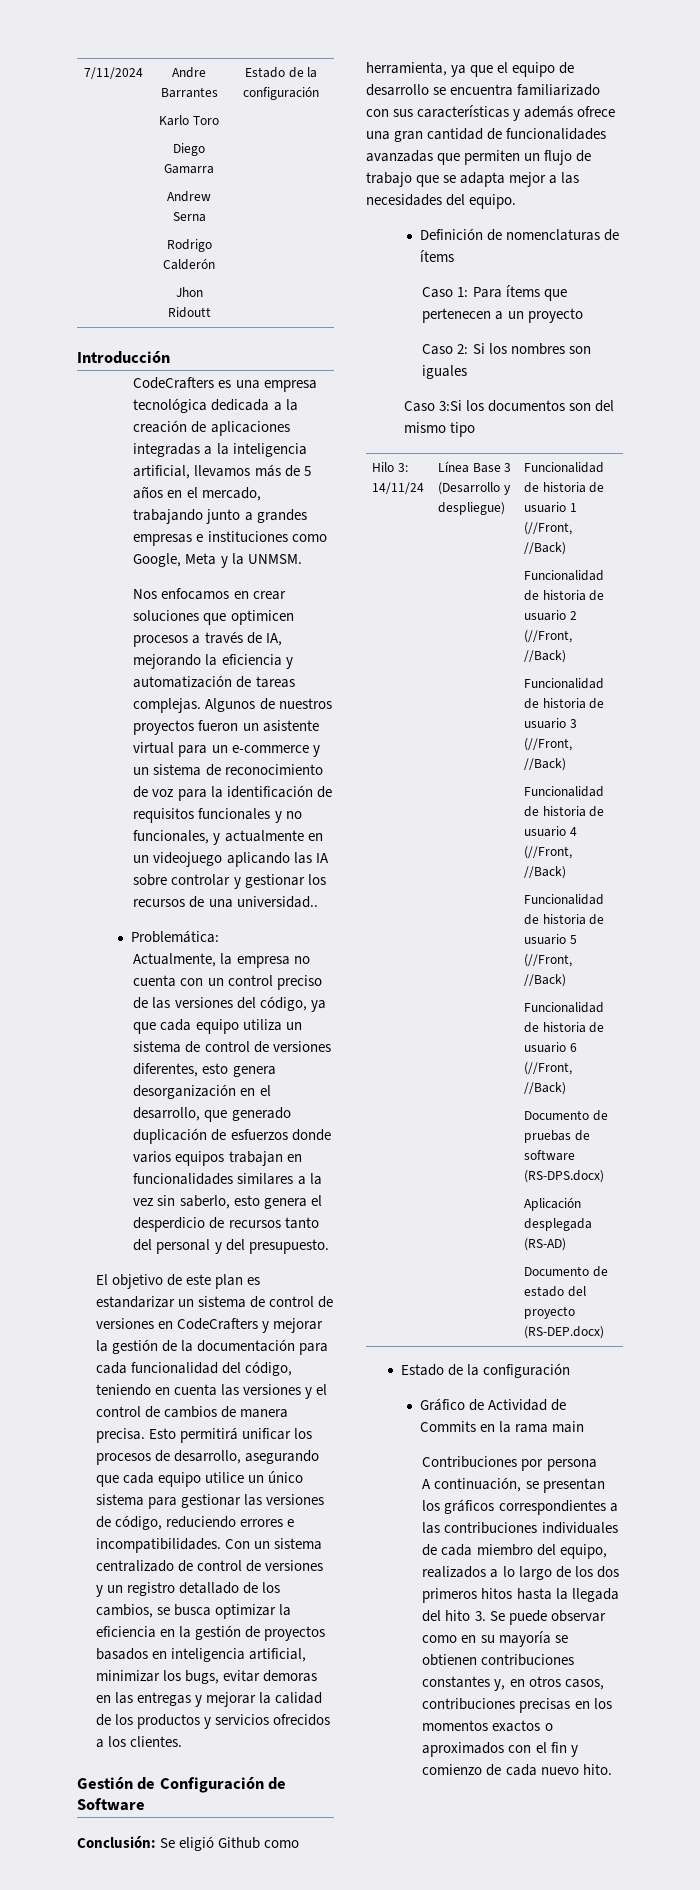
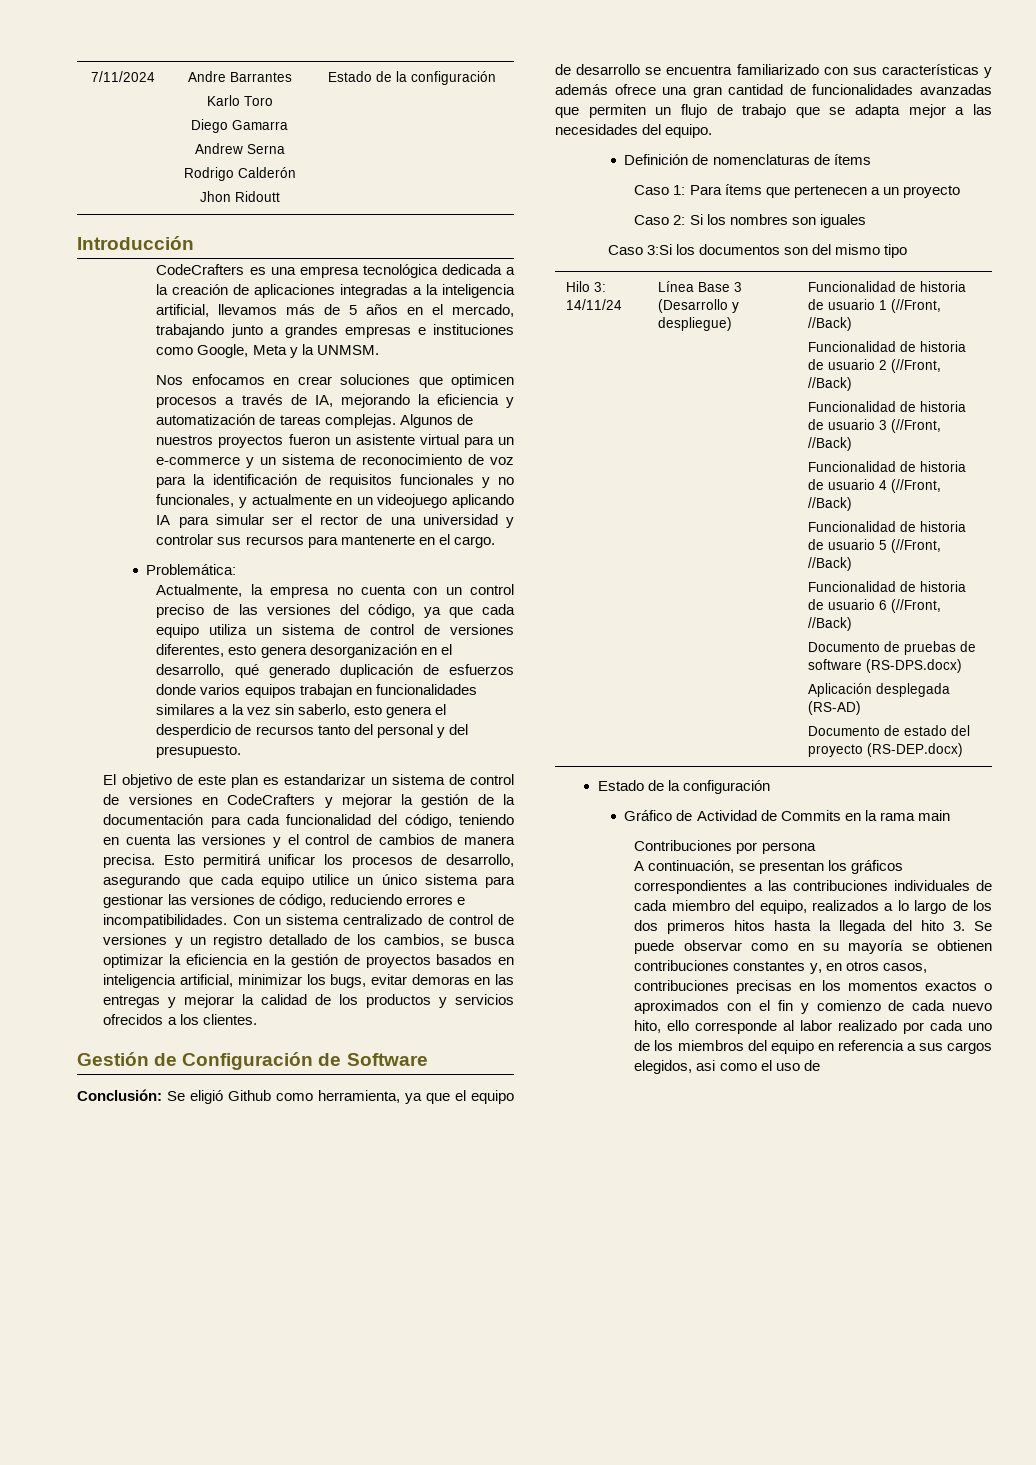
[293,852,329,864] [133,874,326,889] [133,896,318,908] las IA sobre controlar y gestionar los recursos de una universidad.. -> [156,514,514,528] [156,534,495,548] IA para simular ser el rector de una universidad y controlar sus recursos para mantenerte en el cargo.
[204,1110,228,1122] que -> [234,664,259,678] qué
[582,1764,612,1775] hito. -> [634,1020,992,1034] [634,1040,992,1054] [634,1060,820,1074] hito, ello corresponde al labor realizado por cada uno de los miembros del equipo en referencia a sus cargos elegidos, asi como el uso de

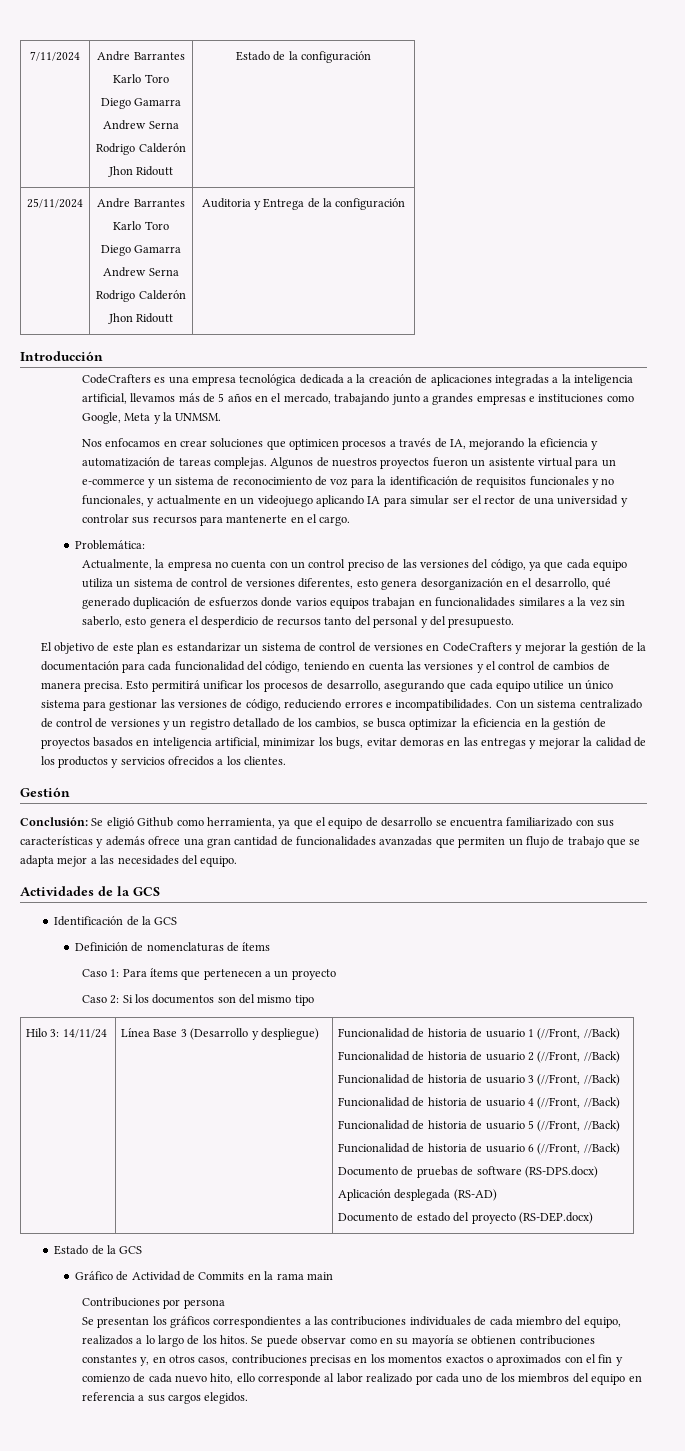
(496, 78) none -> [27,198,83,208] [97,198,185,208] [113,221,169,230] [100,245,182,256] [103,267,179,277] [96,290,186,302] [107,313,174,324] [201,198,406,210] // 25/11/2024 | Andre Barrantes // Karlo Toro // Diego Gamarra // Andrew Serna // Rodrigo Calderón // Jhon Ridoutt | Auditoria y Entrega de la configuración
[154,1052,428,1070] de Configuración de Software -> (70, 792) none
(713, 131) none -> [20,886,160,896] [54,916,178,926] // Actividades de la GCS // Identificación de la GCS
[729,214,866,228] [607,244,696,255] nombres son iguales // Caso 3:Si los -> (149, 998) none
[683,780,771,794] configuración -> [119,1246,143,1254] GCS
[634,860,755,873] A continuación, se -> [81,1317,94,1325] Se
[634,920,966,934] dos primeros hitos hasta la llegada del hito 3. -> [220,1335,249,1344] hitos.
[634,1060,820,1074] elegidos, asi como el uso de -> [204,1392,249,1404] elegidos.

